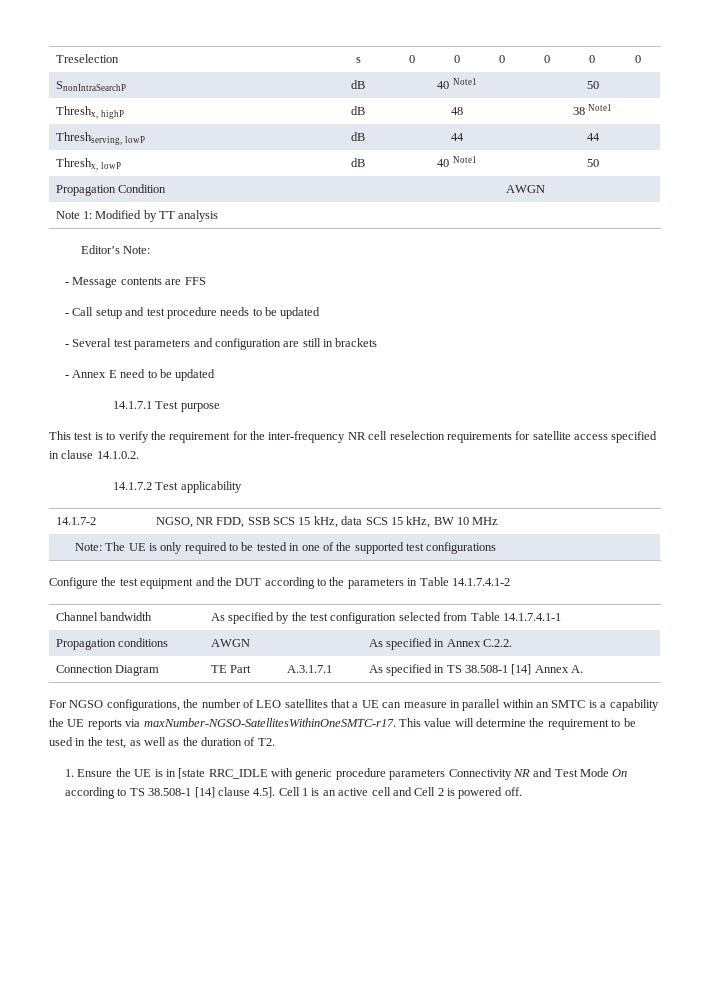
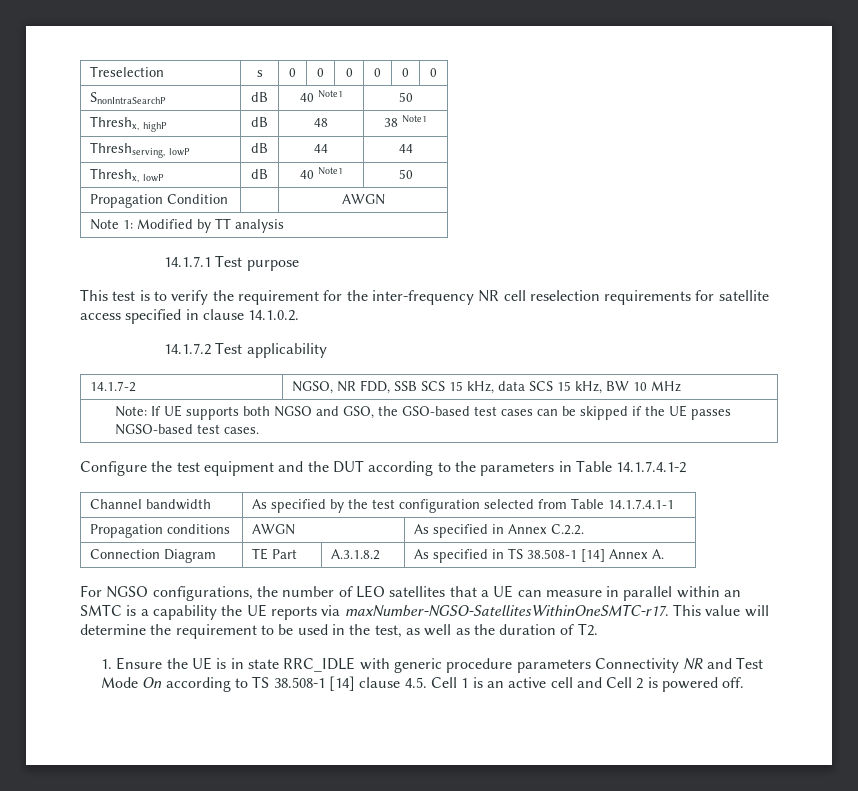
[80,245,151,254] [64,277,206,288] [64,307,321,319] [64,338,378,350] [64,369,216,381] // Editor’s Note: // - Message contents are FFS // - Call setup and test procedure needs to be updated // - Several test parameters and configuration are still in brackets // - Annex E need to be updated -> (285, 226) none
[105,542,497,554] The UE is only required to be tested in one of the supported test configurations -> [151,405,732,420] [115,424,260,435] If UE supports both NGSO and GSO, the GSO-based test cases can be skipped if the UE passes NGSO-based test cases.
[286,665,332,673] A.3.1.7.1 -> [331,549,381,560] A.3.1.8.2
[178,768,206,779] [state -> [247,659,279,669] state
[253,787,276,798] 4.5]. -> [404,677,427,688] 4.5.

